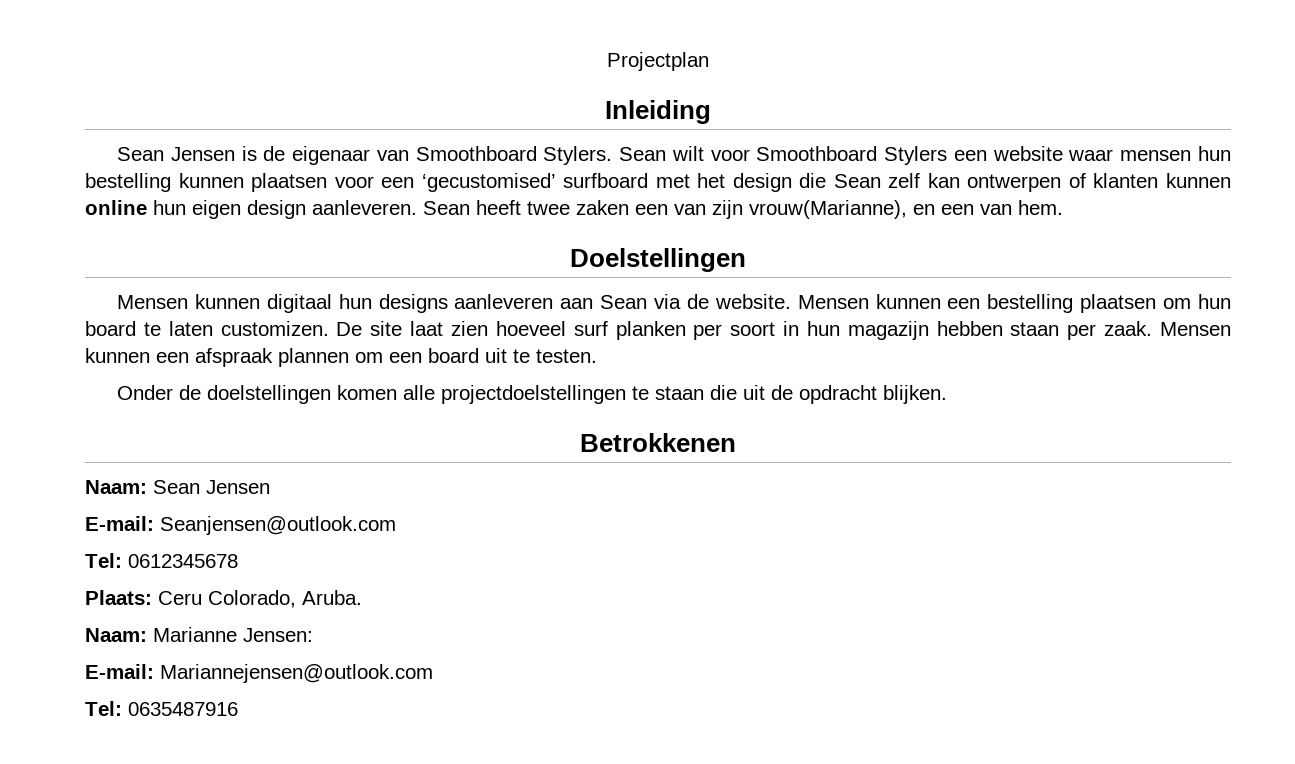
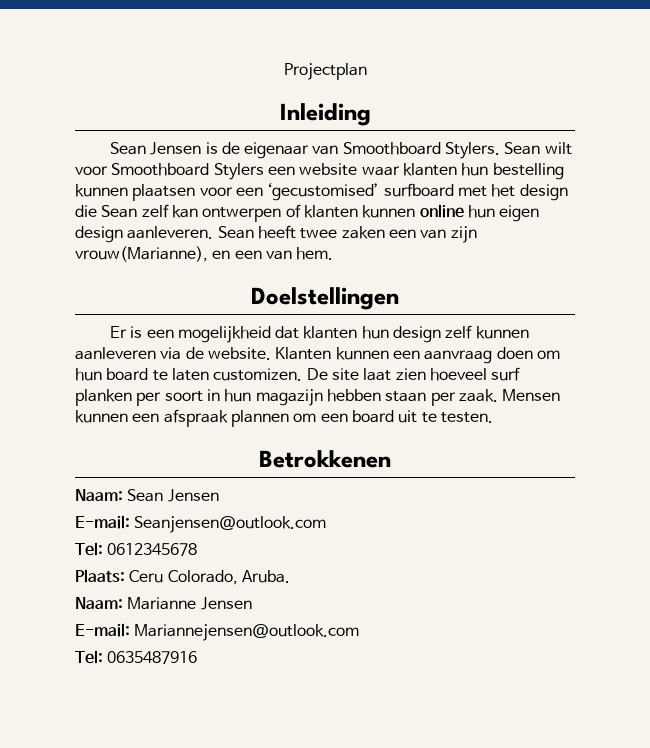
[1120,150,1192,161] mensen -> [402,163,457,176] klanten
[116,294,648,313] Mensen kunnen digitaal hun designs aanleveren aan Sean -> [109,325,529,343] [75,347,156,360] Er is een mogelijkheid dat klanten hun design zelf kunnen aanleveren
[797,294,1157,313] Mensen kunnen een bestelling plaatsen -> [275,347,533,364] Klanten kunnen een aanvraag doen
[116,385,947,404] // Onder de doelstellingen komen alle projectdoelstellingen te staan die uit de opdracht blijken. -> (493, 417) none
[243,628,313,642] Jensen: -> [200,597,252,610] Jensen

